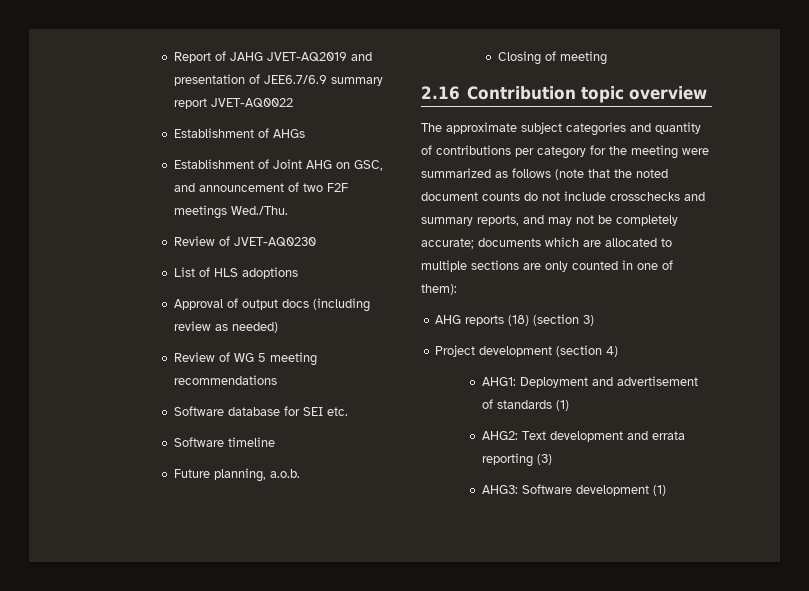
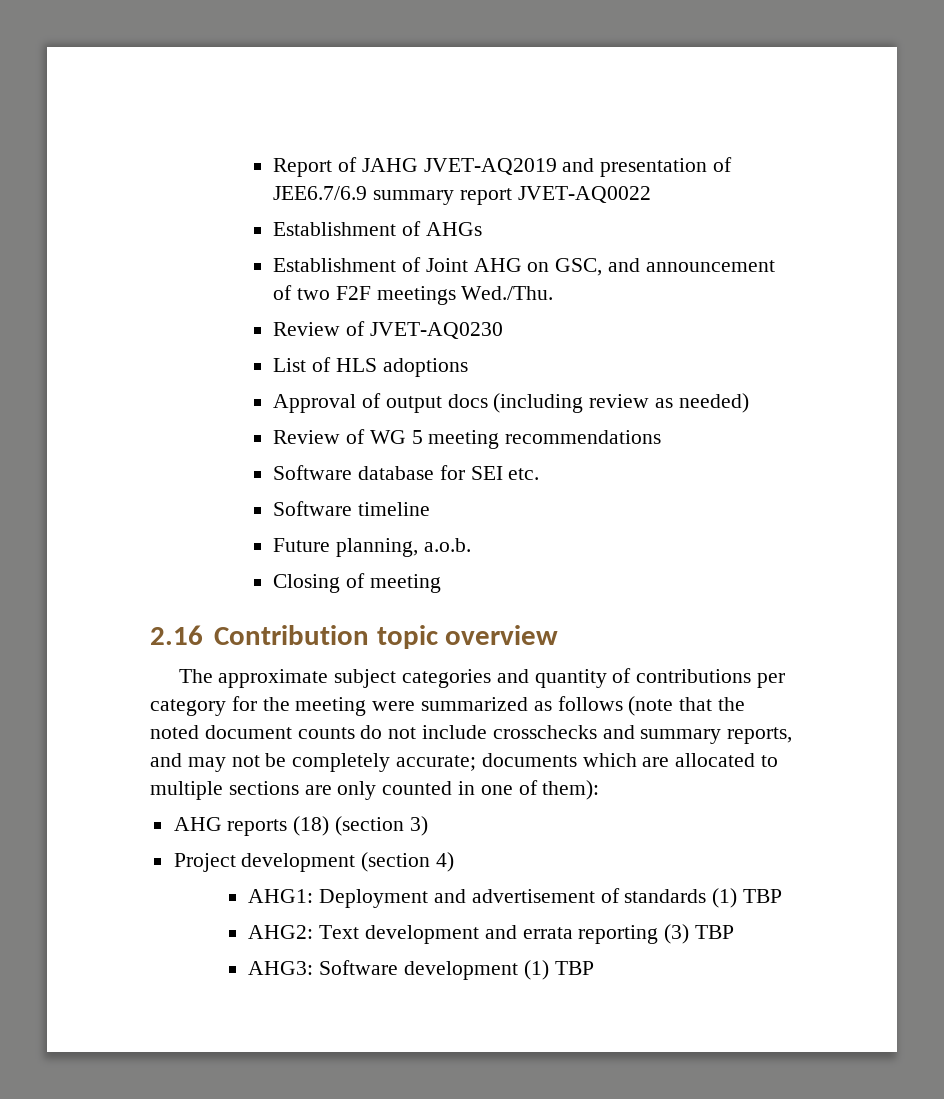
(570, 405) none -> [742,889,782,903] TBP
(553, 459) none -> [694,925,734,939] TBP
(667, 490) none -> [554,961,594,975] TBP

